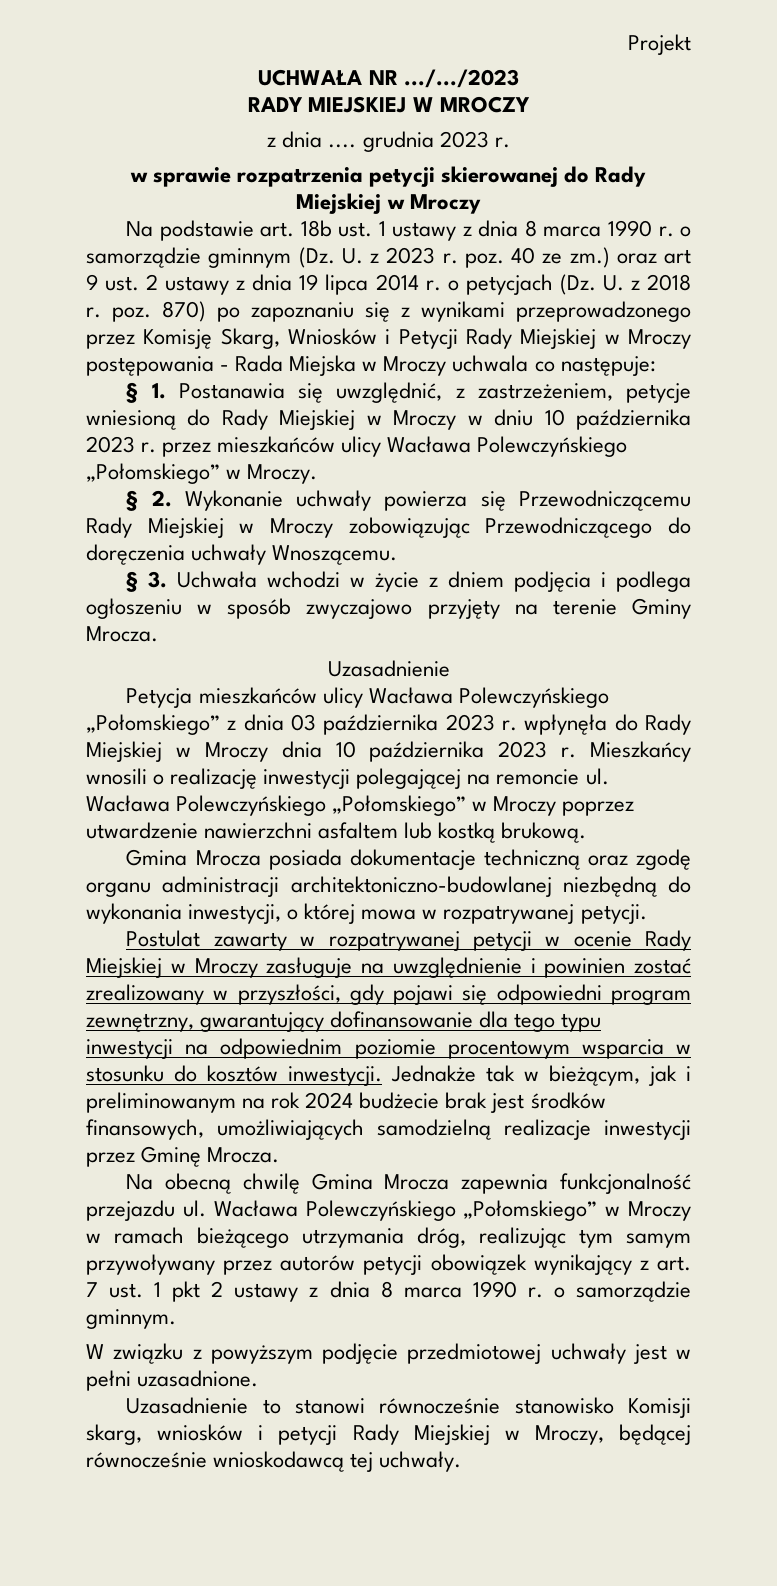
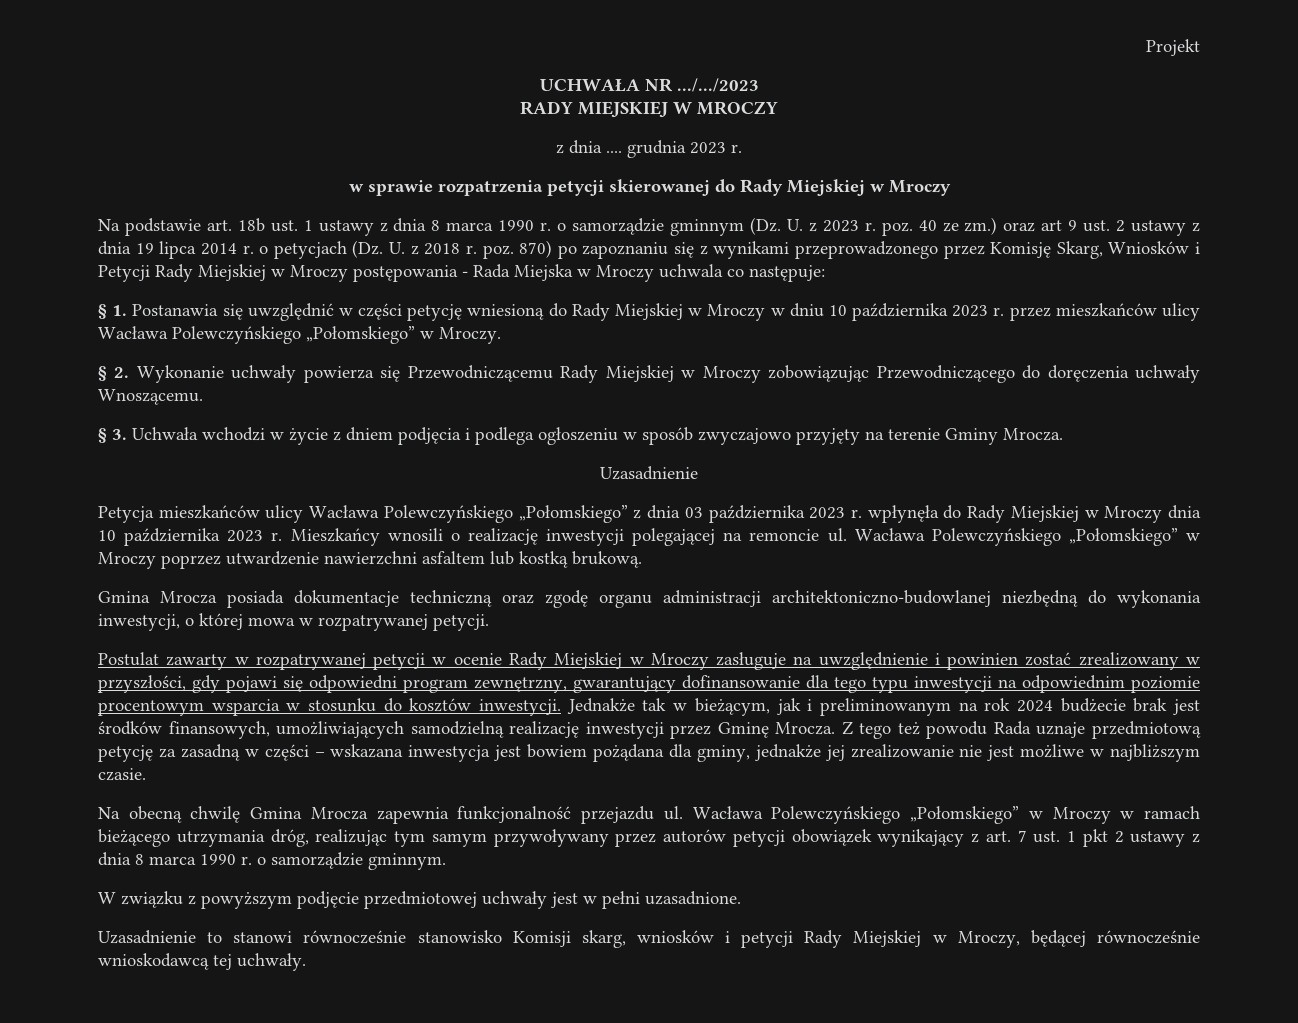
[336,382,691,403] uwzględnić, z zastrzeżeniem, petycje -> [247,303,463,321] uwzględnić w części petycję
[504,1119,591,1140] realizacje -> [509,721,580,738] realizację
(280, 1155) none -> [841,721,1201,739] [98,744,1200,762] [98,768,146,781] Z tego też powodu Rada uznaje przedmiotową petycję za zasadną w części – wskazana inwestycja jest bowiem pożądana dla gminy, jednakże jej zrealizowanie nie jest możliwe w najbliższym czasie.

